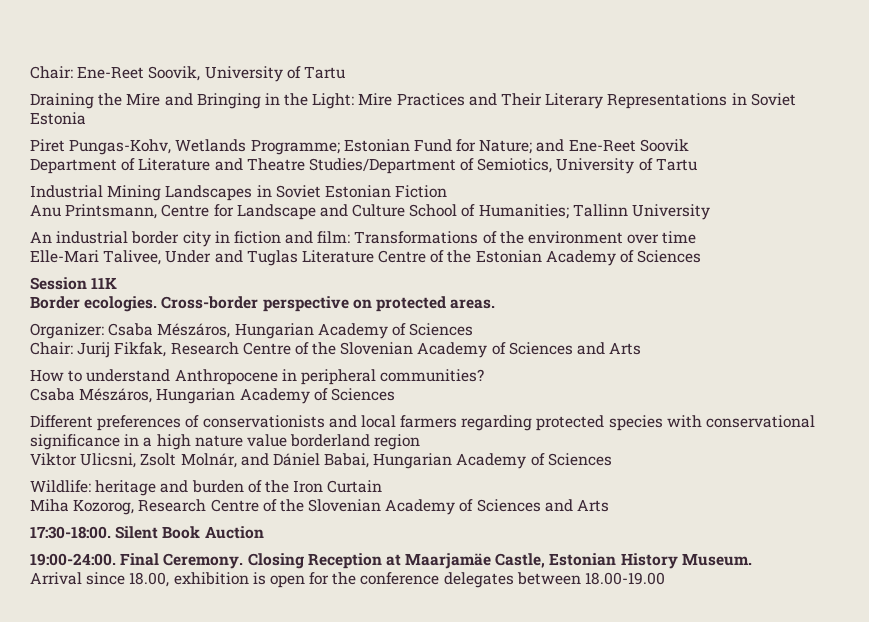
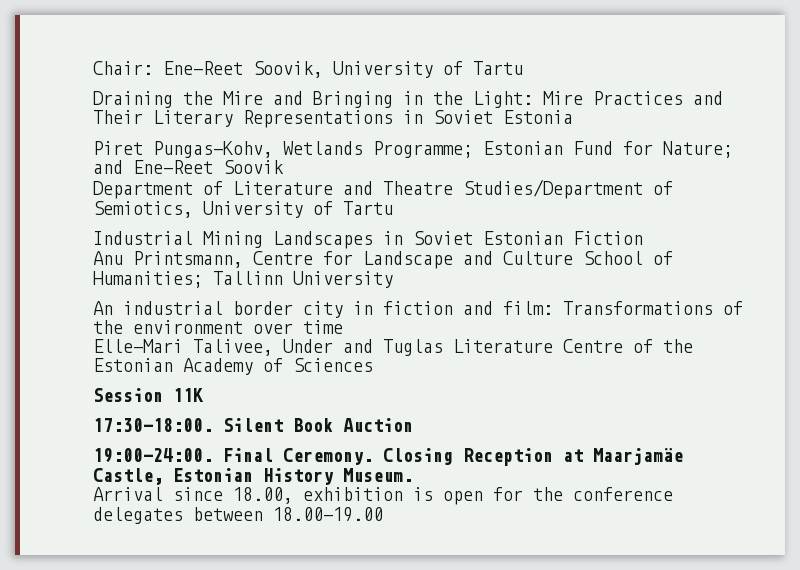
[30,296,496,312] [30,323,474,339] [30,342,642,358] [30,369,485,385] [30,388,395,404] [30,415,816,431] [30,434,421,450] [30,453,612,469] [30,480,383,496] [30,499,610,515] // Border ecologies. Cross-border perspective on protected areas. // Organizer: Csaba Mészáros, Hungarian Academy of Sciences // Chair: Jurij Fikfak, Research Centre of the Slovenian Academy of Sciences and Arts // How to understand Anthropocene in peripheral communities? // Csaba Mészáros, Hungarian Academy of Sciences // Different preferences of conservationists and local farmers regarding protected species with conservational significance in a high nature value borderland region // Viktor Ulicsni, Zsolt Molnár, and Dániel Babai, Hungarian Academy of Sciences // Wildlife: heritage and burden of the Iron Curtain // Miha Kozorog, Research Centre of the Slovenian Academy of Sciences and Arts -> (204, 395) none

